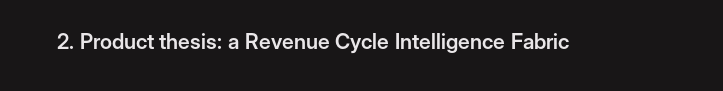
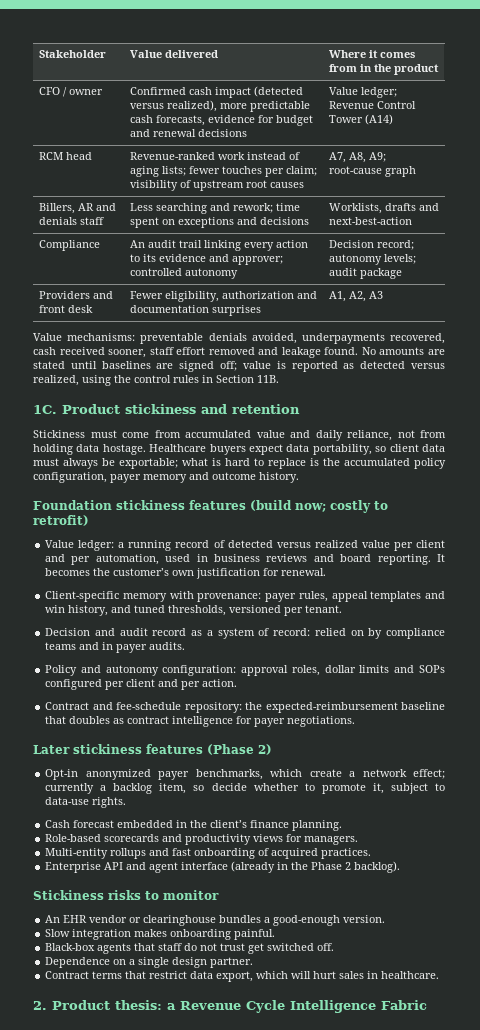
(57, 41) none -> [38,50,106,58] [129,50,218,58] [328,50,415,58] [328,64,439,75] [38,87,103,97] [129,86,303,98] [129,100,310,112] [129,115,313,126] [129,129,247,137] [328,87,397,98] [328,101,416,109] [328,114,393,125] [38,152,92,160] [129,152,300,160] [129,166,317,177] [129,180,304,191] [328,152,386,163] [328,166,416,177] [38,203,116,214] [38,217,104,225] [129,203,300,214] [129,217,309,228] [328,203,439,214] [328,217,412,225] [38,240,100,251] [129,240,308,251] [129,254,283,265] [129,268,238,279] [328,240,414,250] [328,254,416,265] [328,268,402,279] [38,291,113,299] [38,305,93,313] [129,291,317,302] [129,305,261,316] [328,291,383,302] [33,333,445,344] [33,347,445,358] [33,361,445,372] [33,375,279,386] [33,404,300,414] [33,430,446,441] [33,444,445,455] [33,458,446,469] [33,472,299,483] [33,500,388,513] [33,515,89,526] [45,540,445,551] [45,554,445,565] [45,568,327,579] [45,591,446,602] [45,605,343,616] [45,628,446,639] [45,642,186,653] [45,665,445,676] [45,679,238,690] [45,702,445,713] [45,716,356,727] [33,744,272,755] [45,769,446,780] [45,783,445,794] [45,797,127,808] [45,820,343,831] [45,834,359,845] [45,848,372,859] [45,861,401,873] [33,890,219,900] [45,915,386,926] [45,929,276,940] [45,943,335,954] [45,957,254,968] [45,971,440,982] Stakeholder | Value delivered | Where it comes from in the product // CFO / owner | Confirmed cash impact (detected versus realized), more predictable cash forecasts, evidence for budget and renewal decisions | Value ledger; Revenue Control Tower (A14) // RCM head | Revenue-ranked work instead of aging lists; fewer touches per claim; visibility of upstream root causes | A7, A8, A9; root-cause graph // Billers, AR and denials staff | Less searching and rework; time spent on exceptions and decisions | Worklists, drafts and next-best-action // Compliance | An audit trail linking every action to its evidence and approver; controlled autonomy | Decision record; autonomy levels; audit package // Providers and front desk | Fewer eligibility, authorization and documentation surprises | A1, A2, A3 // Value mechanisms: preventable denials avoided, underpayments recovered, cash received sooner, staff effort removed and leakage found. No amounts are stated until baselines are signed off; value is reported as detected versus realized, using the control rules in Section 11B. // 1C. Product stickiness and retention // Stickiness must come from accumulated value and daily reliance, not from holding data hostage. Healthcare buyers expect data portability, so client data must always be exportable; what is hard to replace is the accumulated policy configuration, payer memory and outcome history. // Foundation stickiness features (build now; costly to retrofit) // Value ledger: a running record of detected versus realized value per client and per automation, used in business reviews and board reporting. It becomes the customer’s own justification for renewal. // Client-specific memory with provenance: payer rules, appeal templates and win history, and tuned thresholds, versioned per tenant. // Decision and audit record as a system of record: relied on by compliance teams and in payer audits. // Policy and autonomy configuration: approval roles, dollar limits and SOPs configured per client and per action. // Contract and fee-schedule repository: the expected-reimbursement baseline that doubles as contract intelligence for payer negotiations. // Later stickiness features (Phase 2) // Opt-in anonymized payer benchmarks, which create a network effect; currently a backlog item, so decide whether to promote it, subject to data-use rights. // Cash forecast embedded in the client’s finance planning. // Role-based scorecards and productivity views for managers. // Multi-entity rollups and fast onboarding of acquired practices. // Enterprise API and agent interface (already in the Phase 2 backlog). // Stickiness risks to monitor // An EHR vendor or clearinghouse bundles a good-enough version. // Slow integration makes onboarding painful. // Black-box agents that staff do not trust get switched off. // Dependence on a single design partner. // Contract terms that restrict data export, which will hurt sales in healthcare. //

